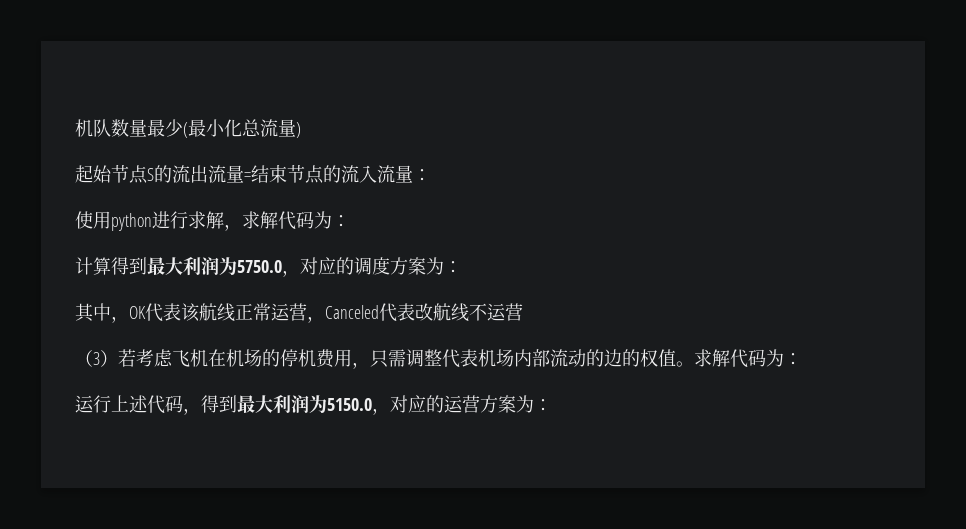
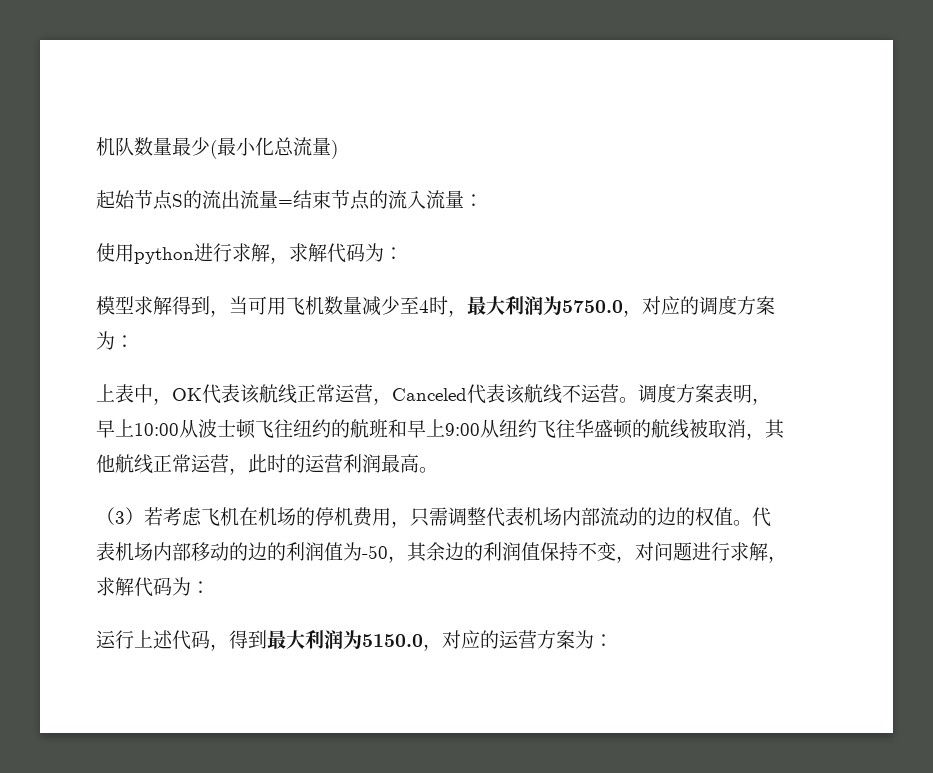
[75,257,147,275] 计算得到 -> [96,296,467,317] 模型求解得到，当可用飞机数量减少至4时，
[75,303,94,322] 其 -> [96,384,134,403] 上表
[415,303,433,321] 改 -> [505,384,525,404] 该
(523, 312) none -> [619,384,771,405] [96,419,785,440] [96,454,438,475] 。调度方案表明，早上10:00从波士顿飞往纽约的航班和早上9:00从纽约飞往华盛顿的航线被取消，其他航线正常运营，此时的运营利润最高。
(694, 364) none -> [752,507,771,527] [96,542,787,563] 代表机场内部移动的边的利润值为-50，其余边的利润值保持不变，对问题进行求解，

